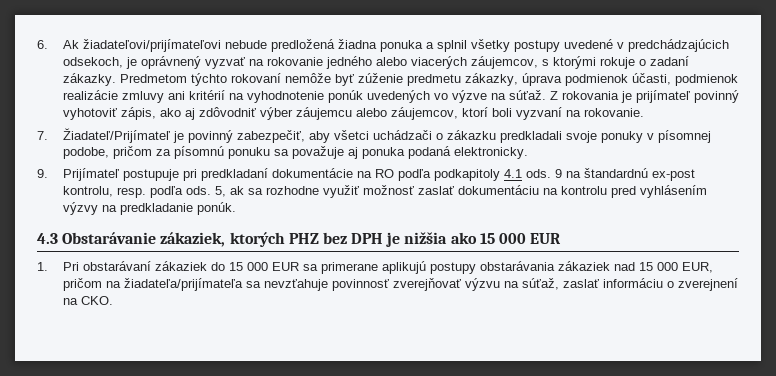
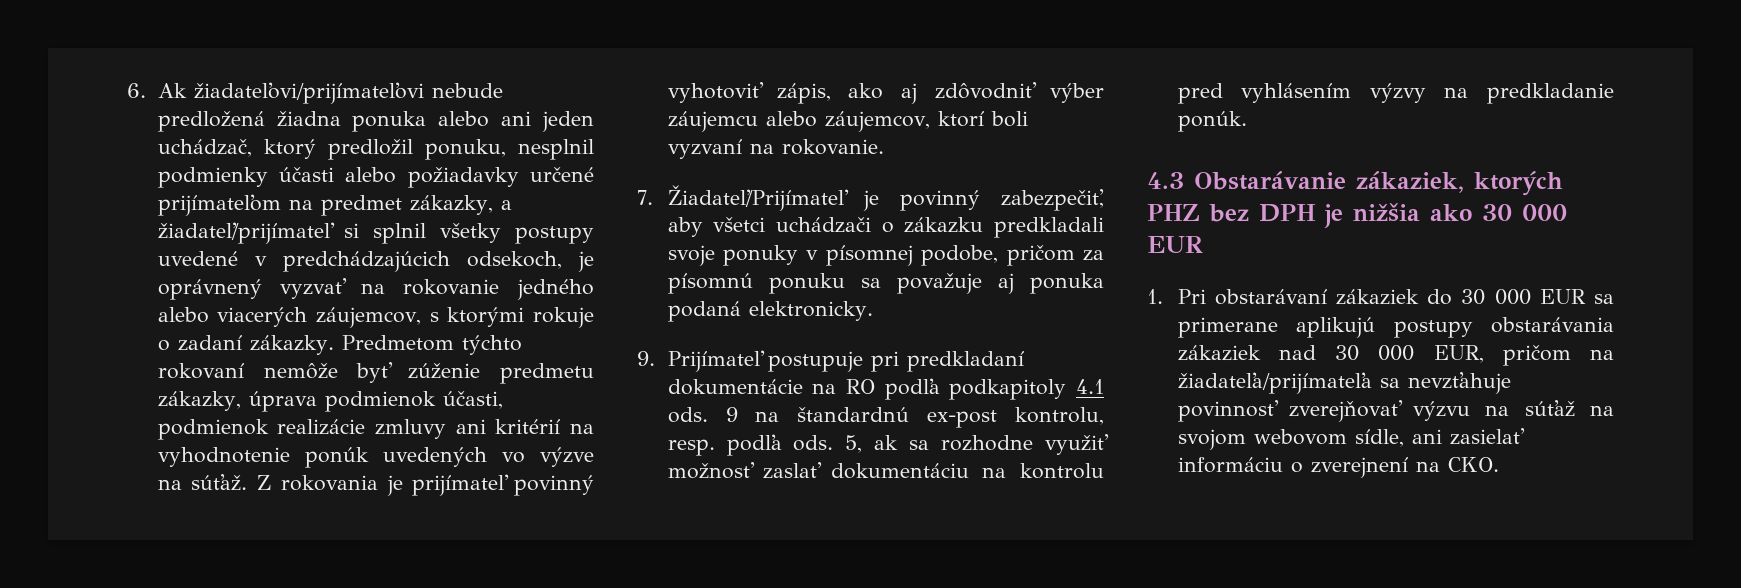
[425,42,434,49] a -> [438,111,594,132] [157,139,594,160] [157,167,594,188] [157,194,512,216] [157,222,359,244] alebo ani jeden uchádzač, ktorý predložil ponuku, nesplnil podmienky účasti alebo požiadavky určené prijímateľom na predmet zákazky, a žiadateľ/prijímateľ si
[479,233,495,244] 15 -> [1482,204,1512,221] 30
[228,262,243,271] 15 -> [1461,289,1486,305] 30
[638,262,653,271] 15 -> [1335,345,1360,361] 30
[521,278,599,290] súťaž, zaslať -> [1524,400,1614,416] [1177,428,1525,450] súťaž na svojom webovom sídle, ani zasielať

